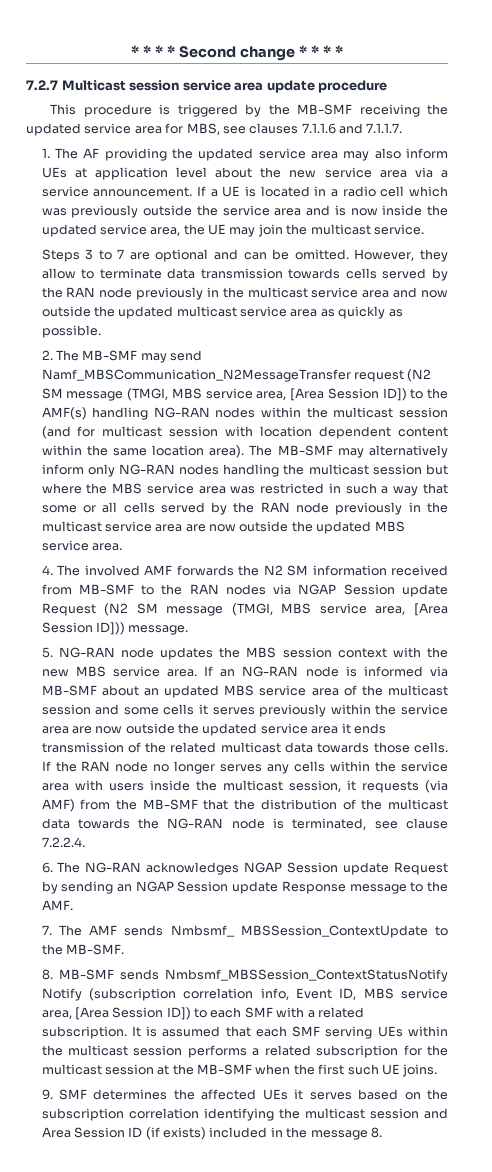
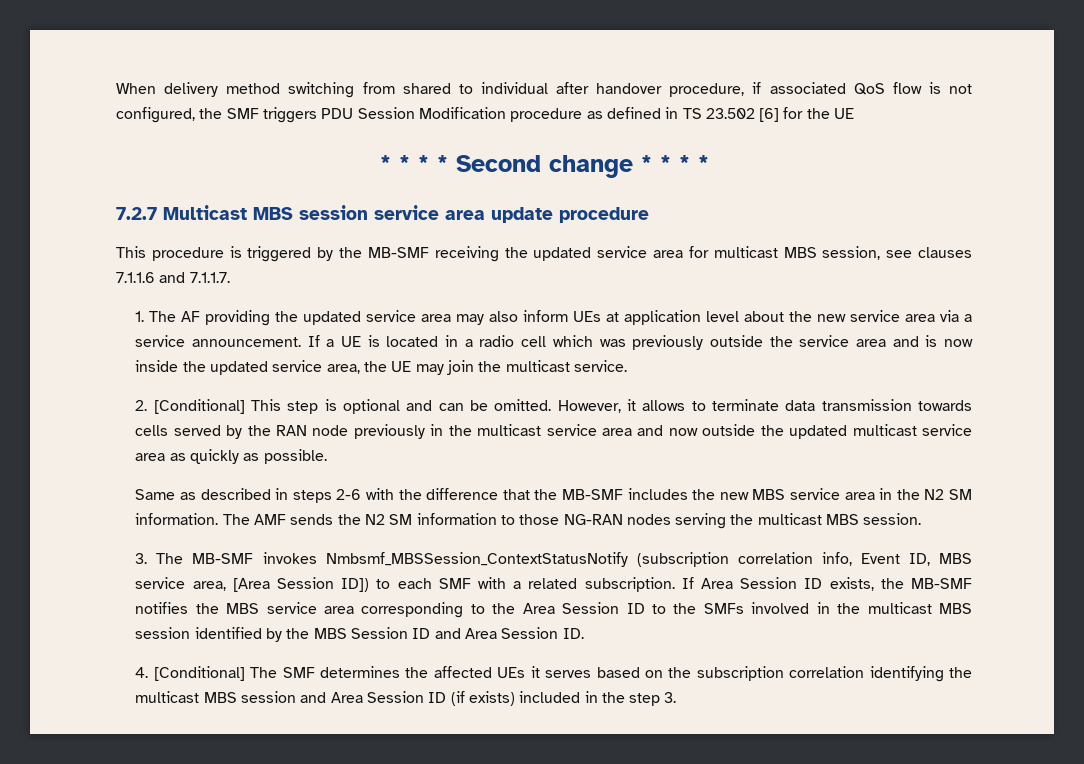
(131, 51) none -> [116,82,972,98] [116,107,855,123] When delivery method switching from shared to individual after handover procedure, if associated QoS flow is not configured, the SMF triggers PDU Session Modification procedure as defined in TS 23.502 [6] for the UE //
(126, 85) none -> [253,207,293,220] MBS
[186,123,220,135] MBS, -> [713,246,881,260] multicast MBS session,
[41,249,150,262] Steps 3 to 7 are -> [135,399,337,414] 2. [Conditional] This step is
[420,249,449,262] [41,268,76,279] they allow -> [626,399,686,411] it allows
[41,350,203,363] [41,369,432,382] [41,388,449,401] [41,407,448,420] [41,426,448,439] [41,445,448,458] [41,464,448,477] [41,483,448,496] [41,502,448,515] [41,521,405,534] [41,540,122,551] [41,565,449,576] [41,584,448,597] [41,603,449,616] [41,622,189,635] [41,647,448,660] [41,666,448,677] [41,685,448,698] [41,704,448,717] [41,723,386,736] [41,742,449,753] [41,761,448,774] [41,780,449,793] [41,799,448,812] [41,818,449,830] [41,837,85,847] [41,862,448,875] [41,881,448,894] [41,900,73,910] [41,925,448,938] [41,944,124,955] [41,969,448,982] [41,988,82,1001] 2. The MB-SMF may send Namf_MBSCommunication_N2MessageTransfer request (N2 SM message (TMGI, MBS service area, [Area Session ID]) to the AMF(s) handling NG-RAN nodes within the multicast session (and for multicast session with location dependent content within the same location area). The MB-SMF may alternatively inform only NG-RAN nodes handling the multicast session but where the MBS service area was restricted in such a way that some or all cells served by the RAN node previously in the multicast service area are now outside the updated MBS service area. // 4. The involved AMF forwards the N2 SM information received from MB-SMF to the RAN nodes via NGAP Session update Request (N2 SM message (TMGI, MBS service area, [Area Session ID])) message. // 5. NG-RAN node updates the MBS session context with the new MBS service area. If an NG-RAN node is informed via MB-SMF about an updated MBS service area of the multicast session and some cells it serves previously within the service area are now outside the updated service area it ends transmission of the related multicast data towards those cells. If the RAN node no longer serves any cells within the service area with users inside the multicast session, it requests (via AMF) from the MB-SMF that the distribution of the multicast data towards the NG-RAN node is terminated, see clause 7.2.2.4. // 6. The NG-RAN acknowledges NGAP Session update Request by sending an NGAP Session update Response message to the AMF. // 7. The AMF sends Nmbsmf_ MBSSession_ContextUpdate to the MB-SMF. // 8. MB-SMF sends Nmbsmf_MBSSession_ContextStatusNotify Notify -> [135,488,972,503] [135,513,922,529] [135,552,628,567] Same as described in steps 2-6 with the difference that the MB-SMF includes the new MBS service area in the N2 SM information. The AMF sends the N2 SM information to those NG-RAN nodes serving the multicast MBS session. // 3. The MB-SMF invokes Nmbsmf_MBSSession_ContextStatusNotify
[131,1026,449,1039] [41,1045,449,1058] [41,1064,438,1077] [41,1089,53,1100] It is assumed that each SMF serving UEs within the multicast session performs a related subscription for the multicast session at the MB-SMF when the first such UE joins. // 9. -> [681,577,972,591] [135,602,973,618] [135,627,584,642] [135,666,278,681] If Area Session ID exists, the MB-SMF notifies the MBS service area corresponding to the Area Session ID to the SMFs involved in the multicast MBS session identified by the MBS Session ID and Area Session ID. // 4. [Conditional] The
(365, 1113) none -> [203,692,237,703] MBS
[310,1127,382,1140] message 8. -> [629,692,677,706] step 3.

